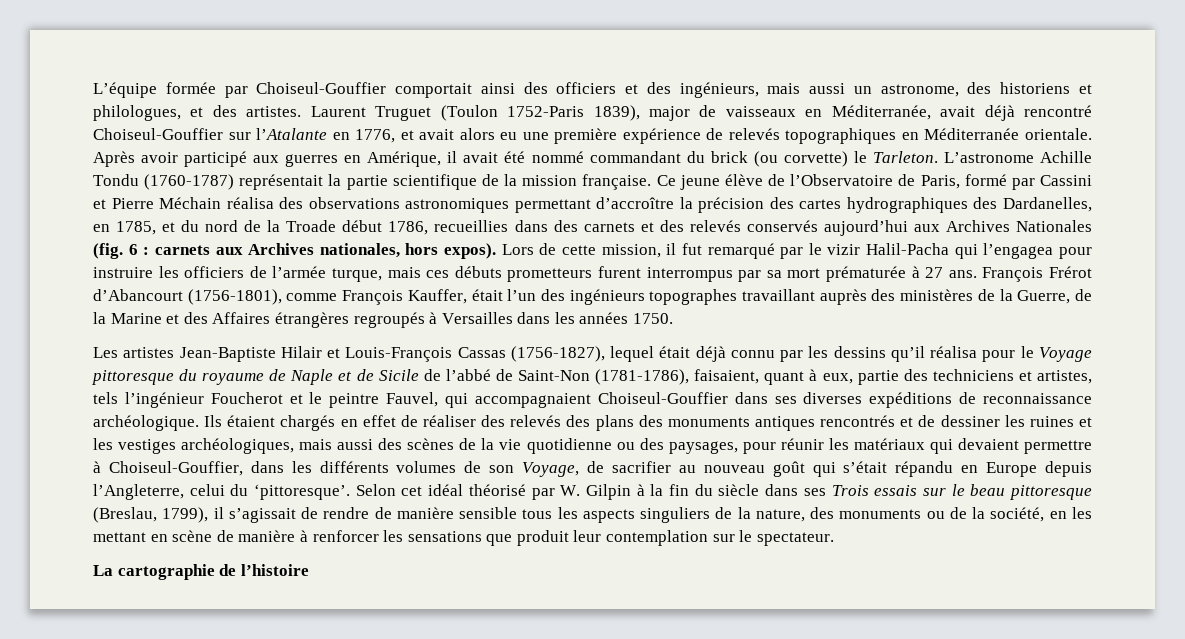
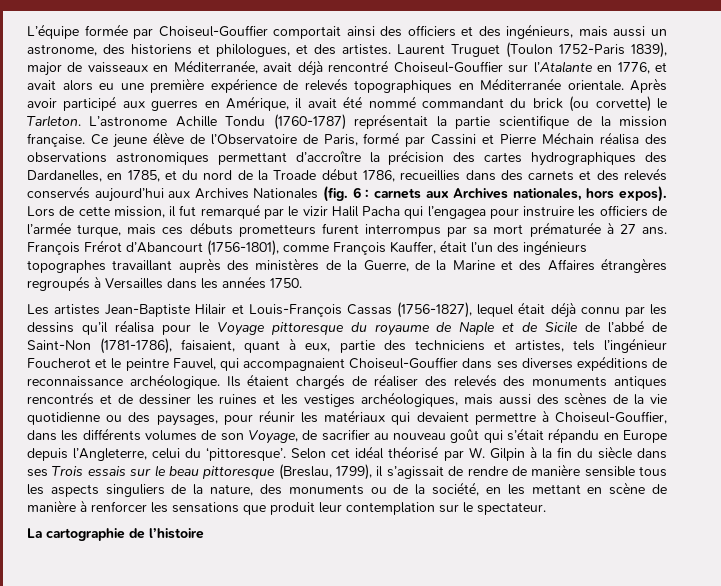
[866,243,950,255] Halil-Pacha -> [331,206,401,217] Halil Pacha
[340,415,396,427] en effet -> (346, 381) none
[595,415,663,431] plans des -> (526, 381) none

